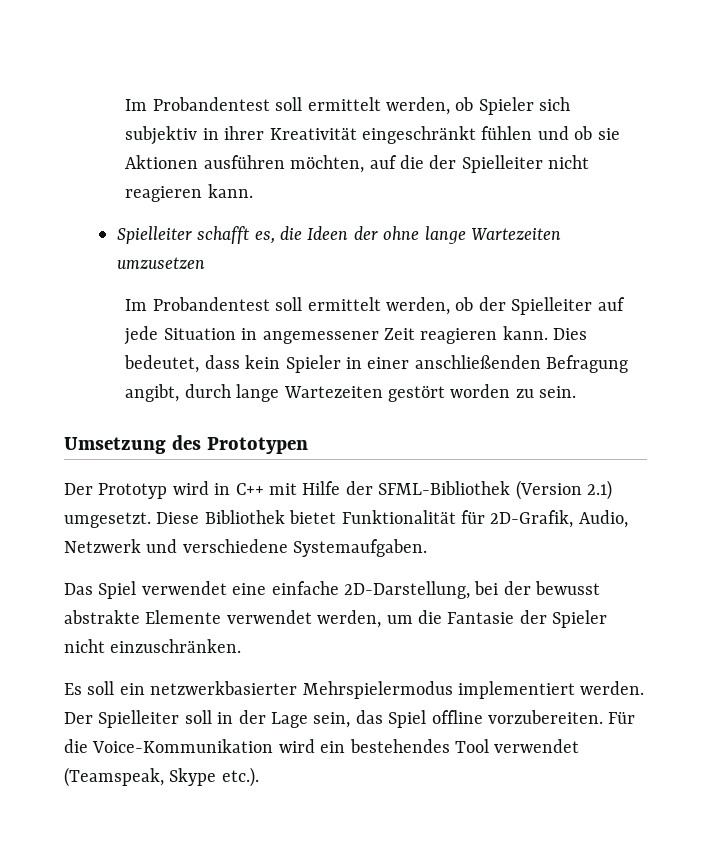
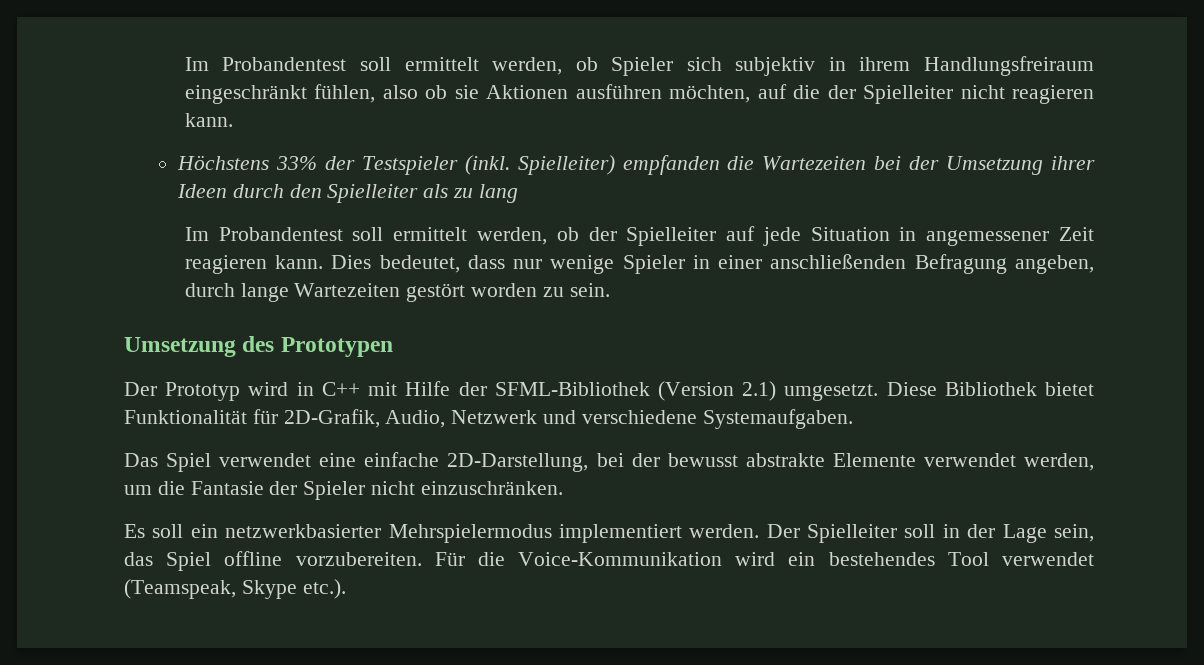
[224,126,569,144] ihrer Kreativität eingeschränkt fühlen und -> [859,56,1094,76] [184,84,418,104] ihrem Handlungsfreiraum eingeschränkt fühlen, also
[116,226,561,244] [116,257,205,269] Spielleiter schafft es, die Ideen der ohne lange Wartezeiten umzusetzen -> [177,155,1095,175] [177,184,518,203] Höchstens 33% der Testspieler (inkl. Spielleiter) empfanden die Wartezeiten bei der Umsetzung ihrer Ideen durch den Spielleiter als zu lang
[245,355,281,369] kein -> [513,255,615,274] nur wenige
[125,384,180,402] angibt, -> [1014,255,1094,274] angeben,

